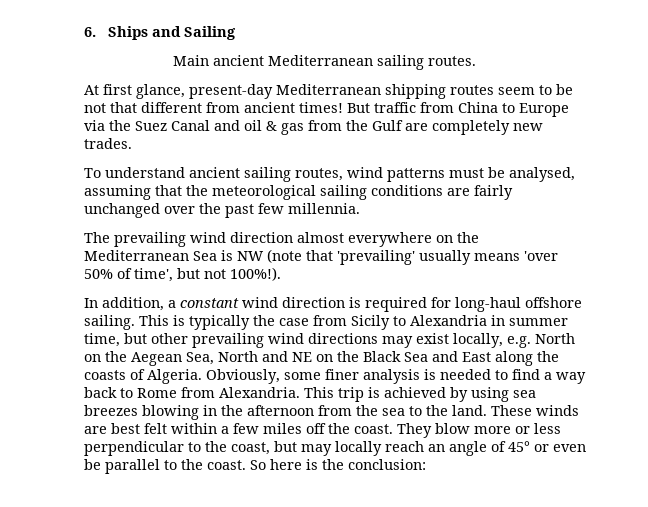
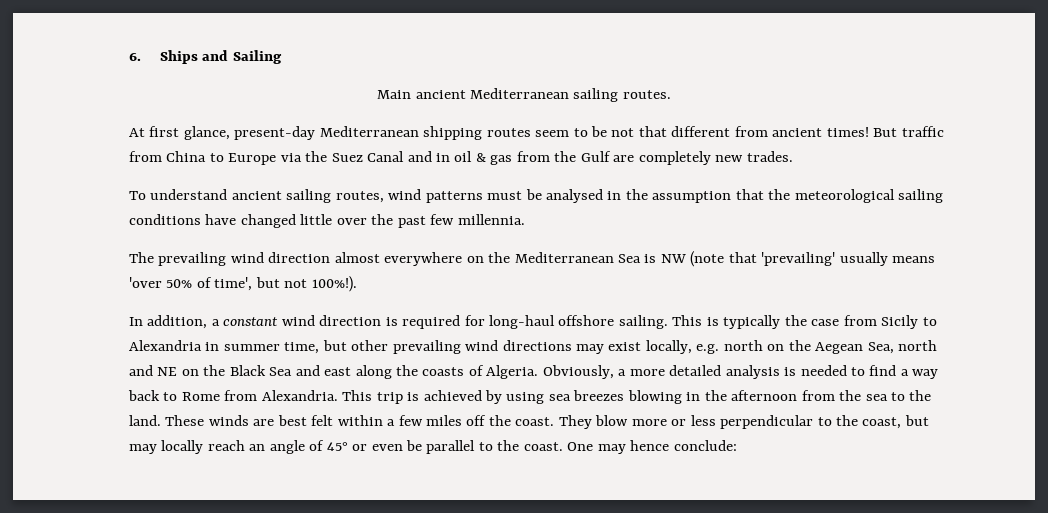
(241, 125) none -> [435,153,450,162] in
[509,167,576,182] [84,185,152,200] analysed, assuming -> [545,189,732,203] analysed in the assumption
[447,185,514,200] [84,203,161,218] are fairly unchanged -> [205,214,333,228] have changed little
[535,333,576,344] North -> [723,340,763,351] north
[218,351,259,362] North -> [898,340,938,351] north
[462,352,492,362] East -> [324,367,352,376] east
[284,369,360,380] some finer -> [618,365,722,376] a more detailed
[250,459,427,470] So here is the conclusion: -> [567,440,737,454] One may hence conclude:

